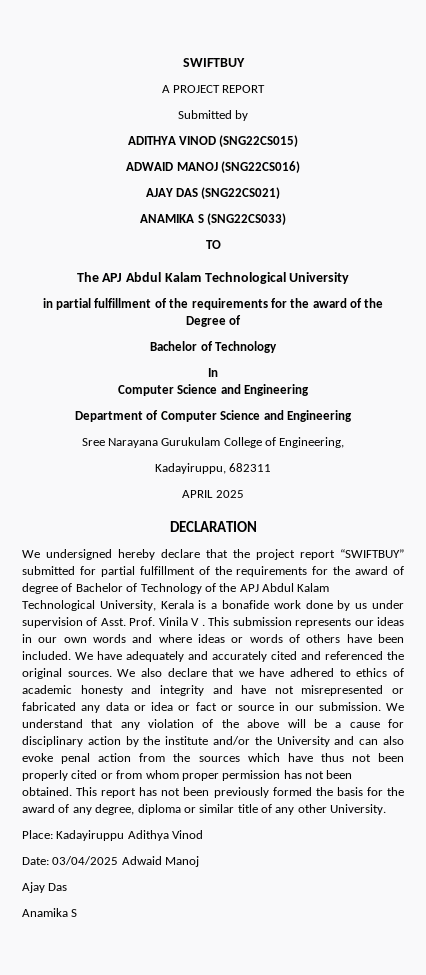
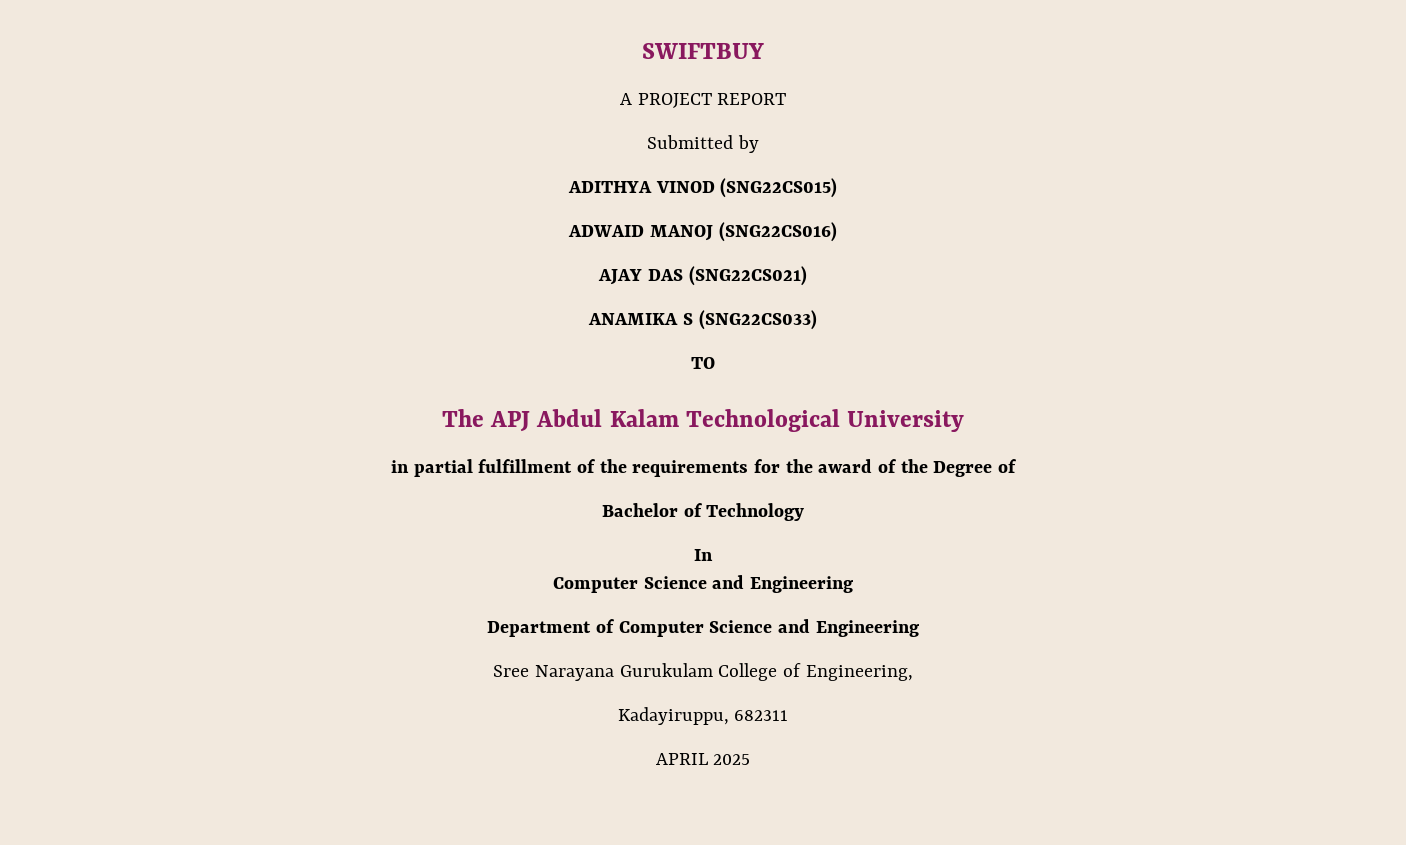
[169,521,257,532] [22,549,404,560] [22,566,404,577] [22,583,330,594] [22,600,405,611] [22,617,405,628] [22,634,404,643] [22,651,404,662] [22,668,404,679] [22,685,404,696] [22,702,404,713] [22,719,405,730] [22,736,405,747] [22,753,405,764] [22,770,353,781] [22,787,404,798] [22,804,387,815] [22,830,204,841] [22,856,200,867] [22,882,68,893] [22,908,78,917] // DECLARATION // We undersigned hereby declare that the project report “SWIFTBUY” submitted for partial fulfillment of the requirements for the award of degree of Bachelor of Technology of the APJ Abdul Kalam Technological University, Kerala is a bonafide work done by us under supervision of Asst. Prof. Vinila V . This submission represents our ideas in our own words and where ideas or words of others have been included. We have adequately and accurately cited and referenced the original sources. We also declare that we have adhered to ethics of academic honesty and integrity and have not misrepresented or fabricated any data or idea or fact or source in our submission. We understand that any violation of the above will be a cause for disciplinary action by the institute and/or the University and can also evoke penal action from the sources which have thus not been properly cited or from whom proper permission has not been obtained. This report has not been previously formed the basis for the award of any degree, diploma or similar title of any other University. // Place: Kadayiruppu Adithya Vinod // Date: 03/04/2025 Adwaid Manoj // Ajay Das // Anamika S -> (751, 759) none

